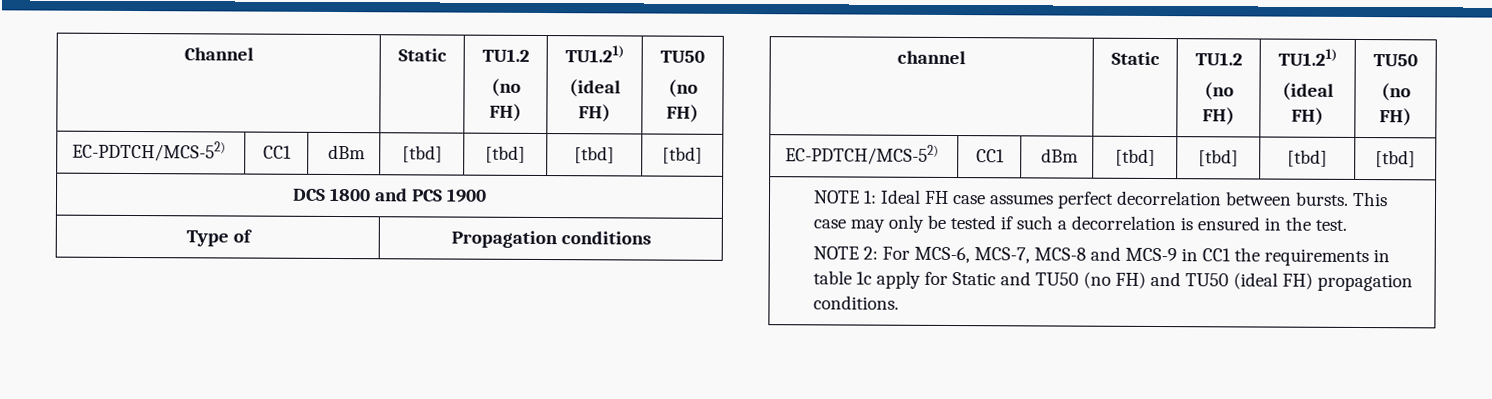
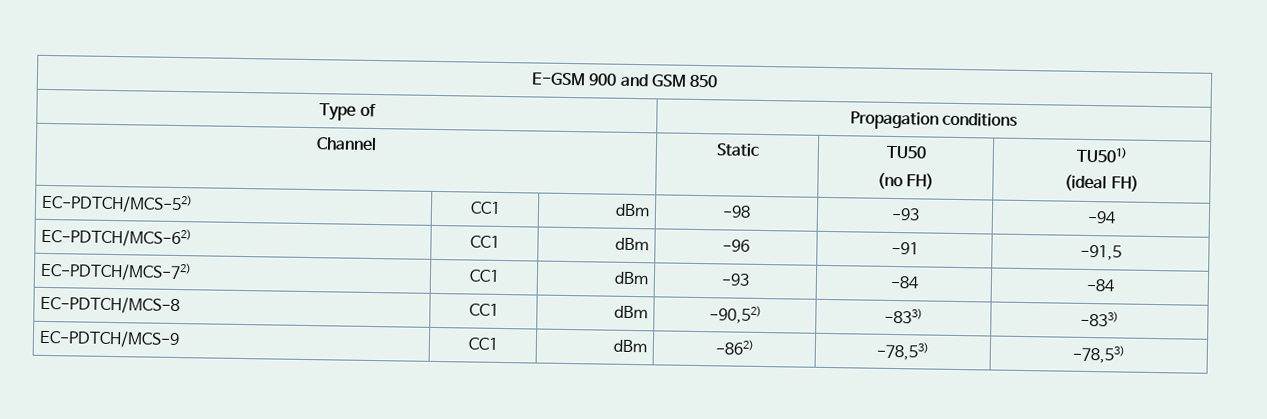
(183, 54) none -> [530,72,719,88] [319,103,376,121] [849,111,1019,130] E-GSM 900 and GSM 850 // Type of | Propagation conditions //
[481,48,530,62] [490,78,521,97] [489,103,522,122] [565,45,624,63] [568,79,621,98] [578,104,611,123] [660,50,705,63] [667,79,698,98] [666,104,699,123] [71,140,226,162] [262,145,292,159] [328,144,367,160] [401,145,443,163] [485,145,526,163] [574,146,615,164] [662,146,703,164] [292,187,487,203] [185,229,252,247] [450,230,651,249] [897,50,966,65] [1110,51,1160,66] [1194,52,1243,66] [1203,82,1234,101] [1202,107,1235,126] [1278,48,1337,66] [1281,82,1334,101] [1291,107,1324,126] [1373,54,1418,67] [1380,83,1411,102] [1379,108,1412,127] [784,144,939,165] [975,149,1005,163] [1041,148,1080,163] [1114,148,1156,166] [1198,149,1239,167] [1287,149,1328,167] [1375,150,1416,168] [812,189,1388,209] [812,214,1347,233] [812,246,1390,267] [812,270,1413,292] [812,295,899,310] TU1.2 // (no FH) | TU1.21) // (ideal FH) | TU50 // (no FH) // EC-PDTCH/MCS-52) | CC1 | dBm | [tbd] | [tbd] | [tbd] | [tbd] // DCS 1800 and PCS 1900 // Type of | Propagation conditions // channel | Static | TU1.2 // (no FH) | TU1.21) // (ideal FH) | TU50 // (no FH) // EC-PDTCH/MCS-52) | CC1 | dBm | [tbd] | [tbd] | [tbd] | [tbd] // NOTE 1: Ideal FH case assumes perfect decorrelation between bursts. This case may only be tested if such a decorrelation is ensured in the test. // NOTE 2: For MCS-6, MCS-7, MCS-8 and MCS-9 in CC1 the requirements in table 1c apply for Static and TU50 (no FH) and TU50 (ideal FH) propagation conditions. -> [885,145,927,159] [876,172,935,190] [1076,146,1128,163] [1064,174,1139,192] [41,192,194,214] [469,201,501,214] [614,203,650,217] [722,205,751,218] [890,207,920,221] [1086,210,1117,224] [41,226,193,248] [469,235,500,248] [614,237,649,251] [722,239,750,252] [890,241,919,255] [1079,244,1122,261] [40,260,193,282] [468,269,500,282] [613,271,649,285] [721,273,750,286] [889,275,920,289] [1085,278,1115,292] [40,295,181,315] [468,303,499,316] [613,305,648,319] [708,305,762,324] [884,307,923,324] [1080,310,1119,327] [39,329,181,349] [467,337,499,350] [612,339,647,353] [714,339,755,355] [876,341,929,361] [1072,344,1125,364] TU50 // (no FH) | TU501) // (ideal FH) // EC-PDTCH/MCS-52) | CC1 | dBm | -98 | -93 | -94 // EC-PDTCH/MCS-62) | CC1 | dBm | -96 | -91 | -91,5 // EC-PDTCH/MCS-72) | CC1 | dBm | -93 | -84 | -84 // EC-PDTCH/MCS-8 | CC1 | dBm | -90,52) | -833) | -833) // EC-PDTCH/MCS-9 | CC1 | dBm | -862) | -78,53) | -78,53)

